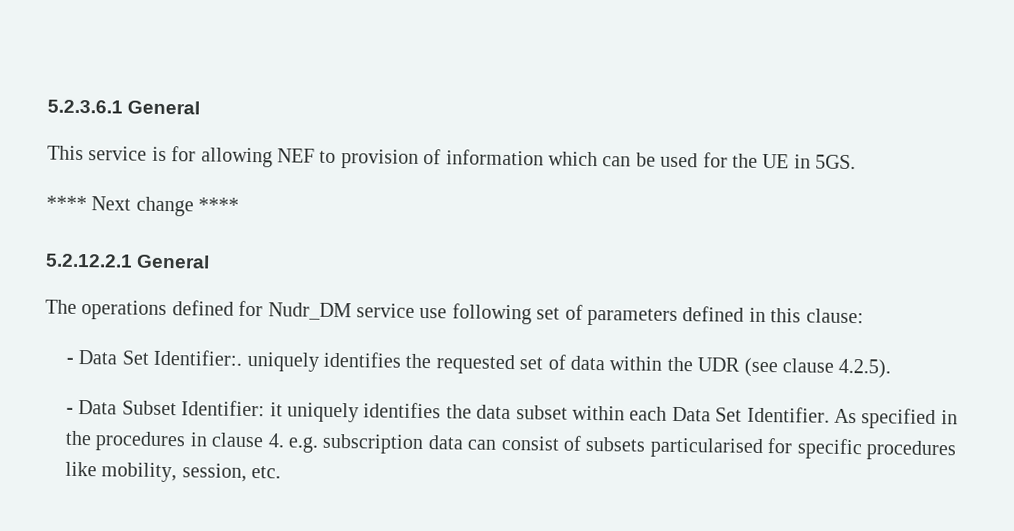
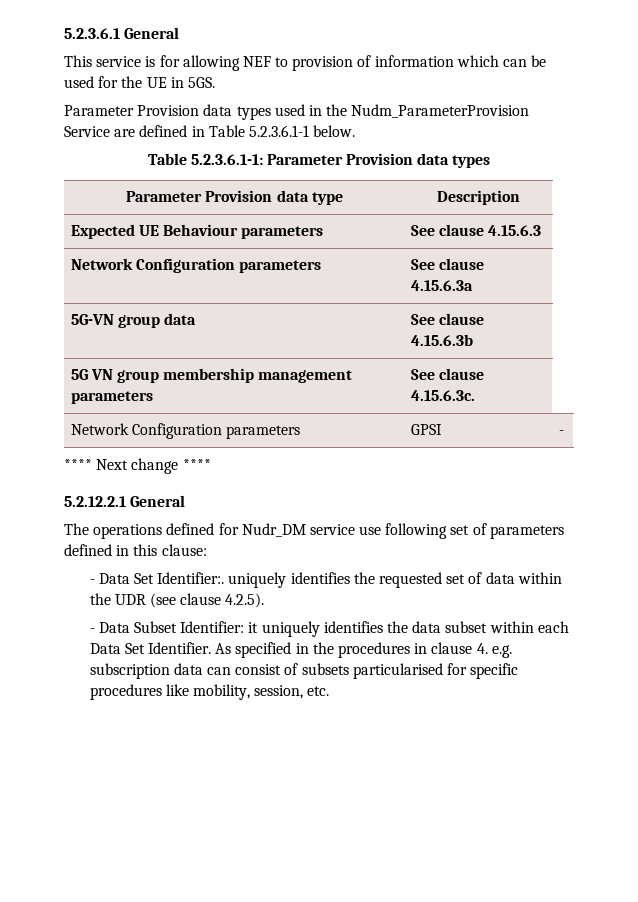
(857, 162) none -> [64,104,530,120] [64,125,356,137] [147,153,491,168] [126,190,343,205] [437,190,520,205] [70,224,324,239] [410,224,541,236] [70,258,321,273] [410,258,484,270] [410,280,473,291] [70,313,196,328] [410,313,484,325] [410,334,473,346] [70,368,353,383] [70,391,153,404] [410,368,484,380] [410,390,475,401] [70,423,300,439] [410,424,442,435] [558,430,564,435] // Parameter Provision data types used in the Nudm_ParameterProvision Service are defined in Table 5.2.3.6.1-1 below. // Table 5.2.3.6.1-1: Parameter Provision data types // Parameter Provision data type | Description // Expected UE Behaviour parameters | See clause 4.15.6.3 // Network Configuration parameters | See clause 4.15.6.3a // 5G-VN group data | See clause 4.15.6.3b // 5G VN group membership management parameters | See clause 4.15.6.3c. // Network Configuration parameters | GPSI | -

